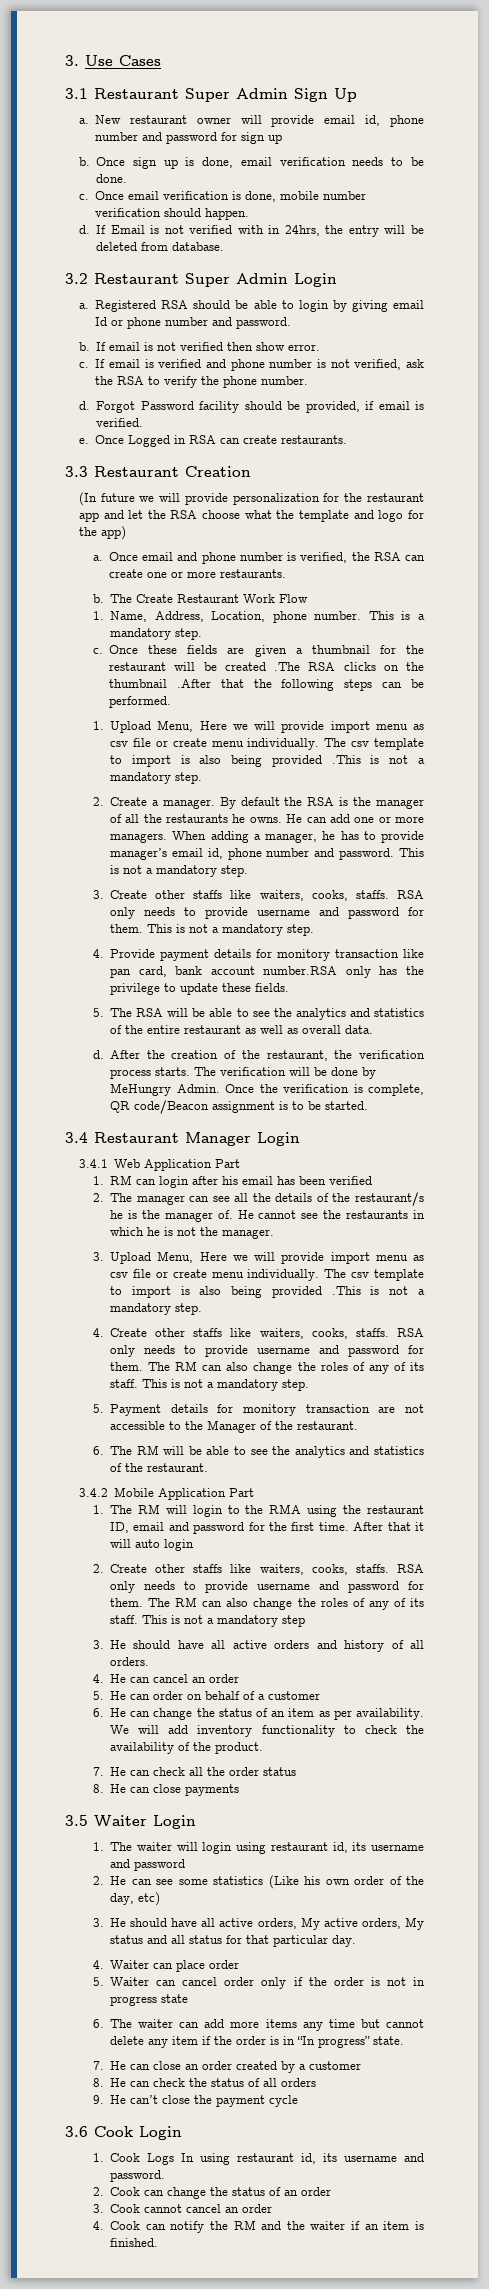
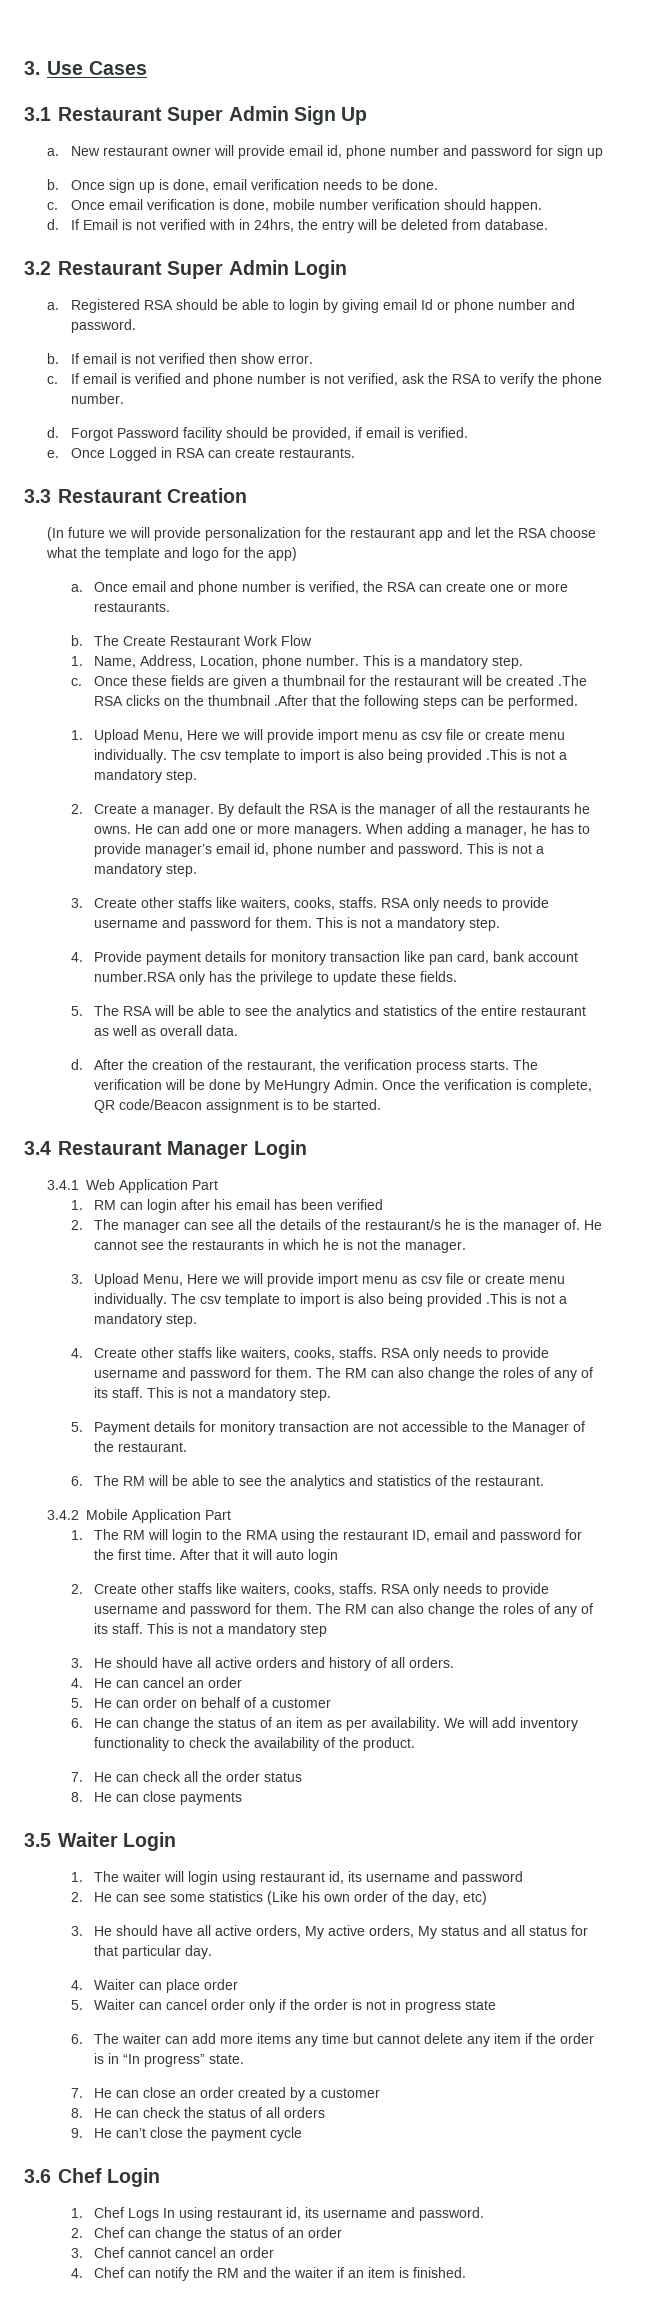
[94,2126,183,2140] [92,2153,141,2162] Cook Login // 1. Cook -> [58,2168,161,2187] [70,2207,124,2218] Chef Login // 1. Chef
[110,2187,141,2196] Cook -> [93,2227,124,2238] Chef
[110,2204,141,2213] Cook -> [93,2247,124,2258] Chef
[110,2221,141,2230] Cook -> [93,2267,124,2278] Chef

